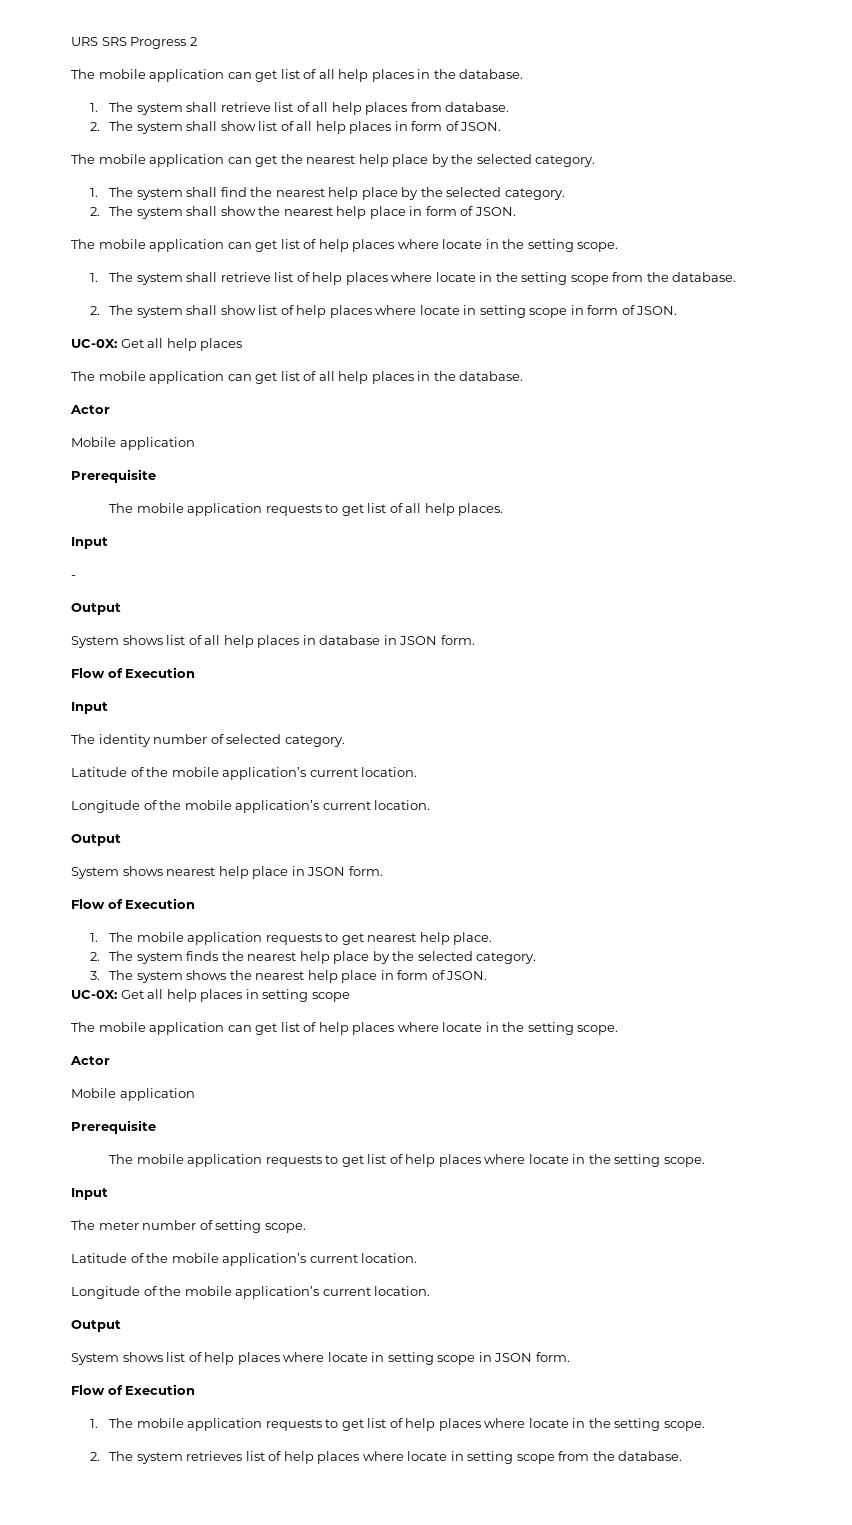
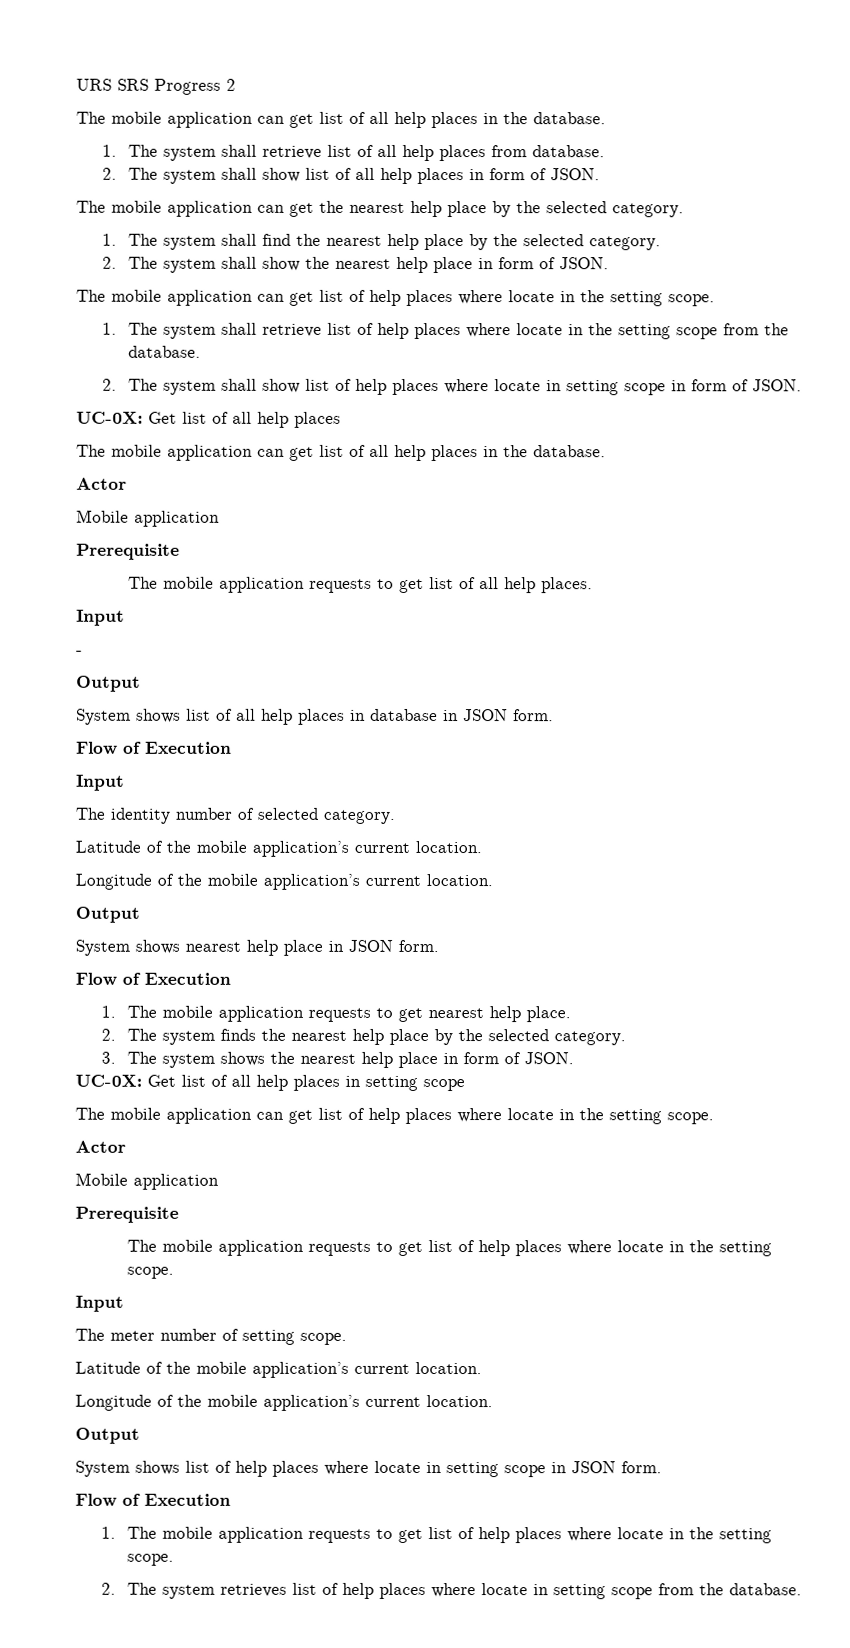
(144, 343) none -> [182,411,229,424] list of
(144, 994) none -> [181,1074,228,1087] list of

